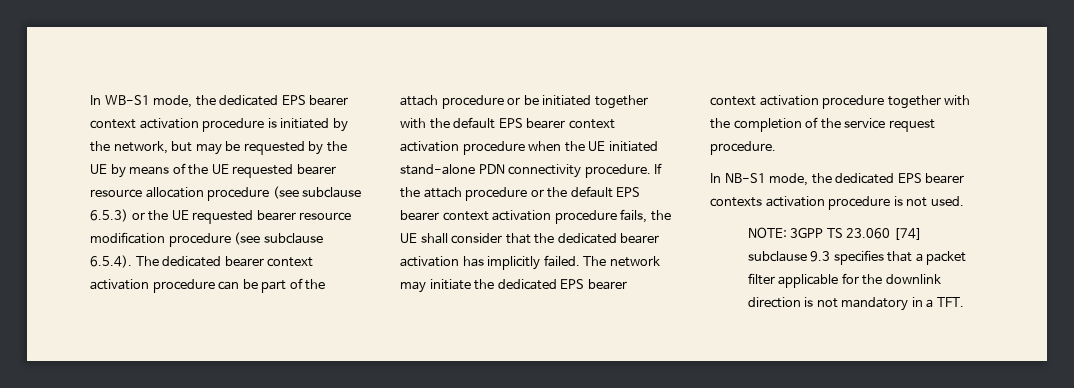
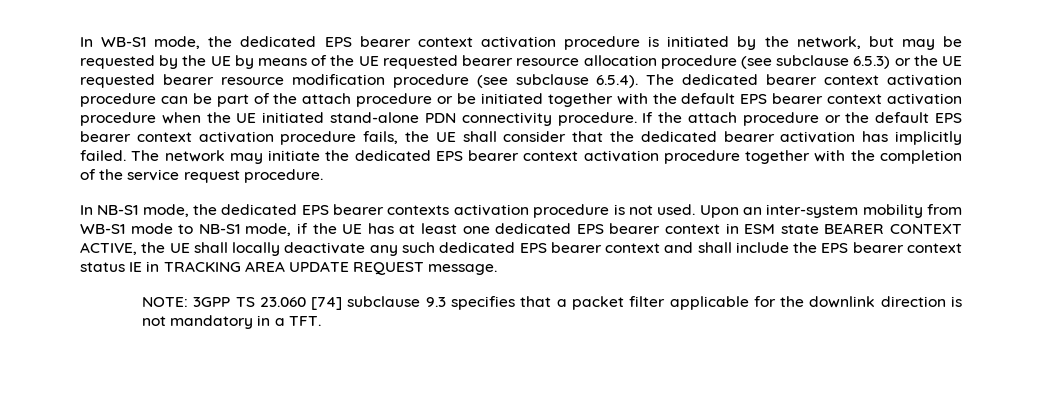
(964, 201) none -> [699,204,963,218] [80,223,963,236] [80,242,963,256] [80,261,498,275] Upon an inter-system mobility from WB-S1 mode to NB-S1 mode, if the UE has at least one dedicated EPS bearer context in ESM state BEARER CONTEXT ACTIVE, the UE shall locally deactivate any such dedicated EPS bearer context and shall include the EPS bearer context status IE in TRACKING AREA UPDATE REQUEST message.

